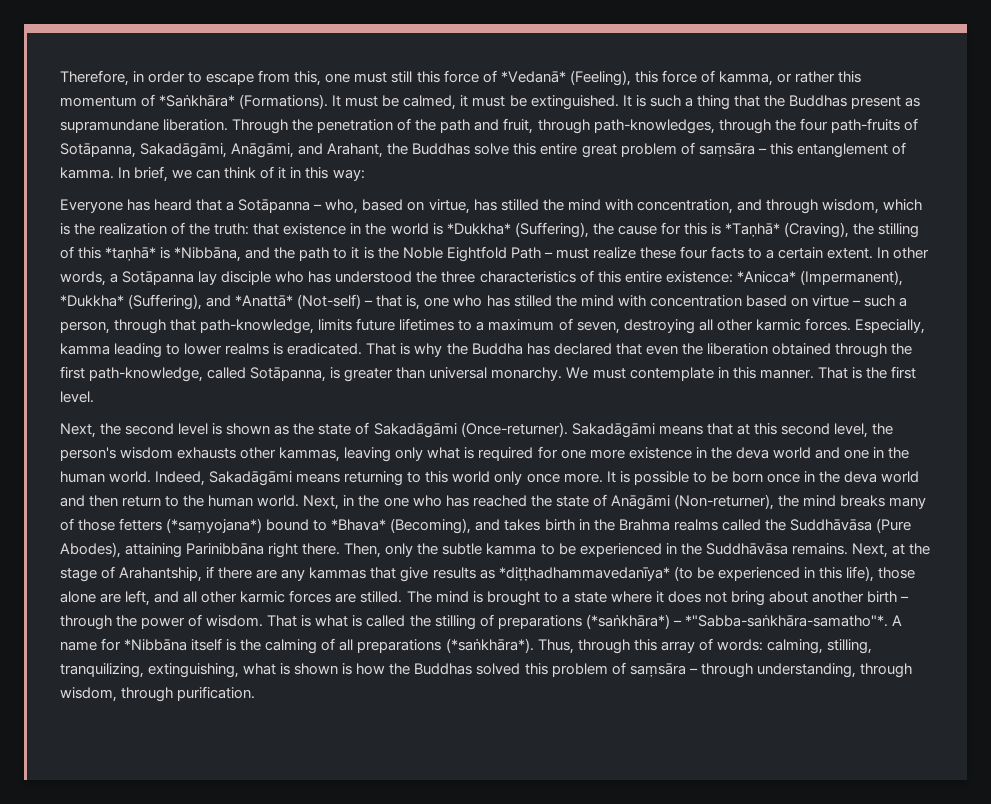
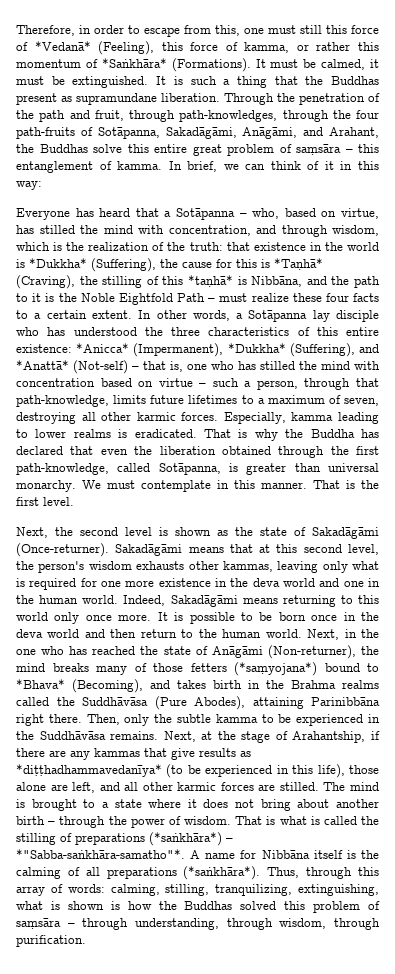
[174,247,242,262] *Nibbāna, -> [251,276,303,287] Nibbāna,
[124,639,188,651] *Nibbāna -> [261,850,310,859] Nibbāna

